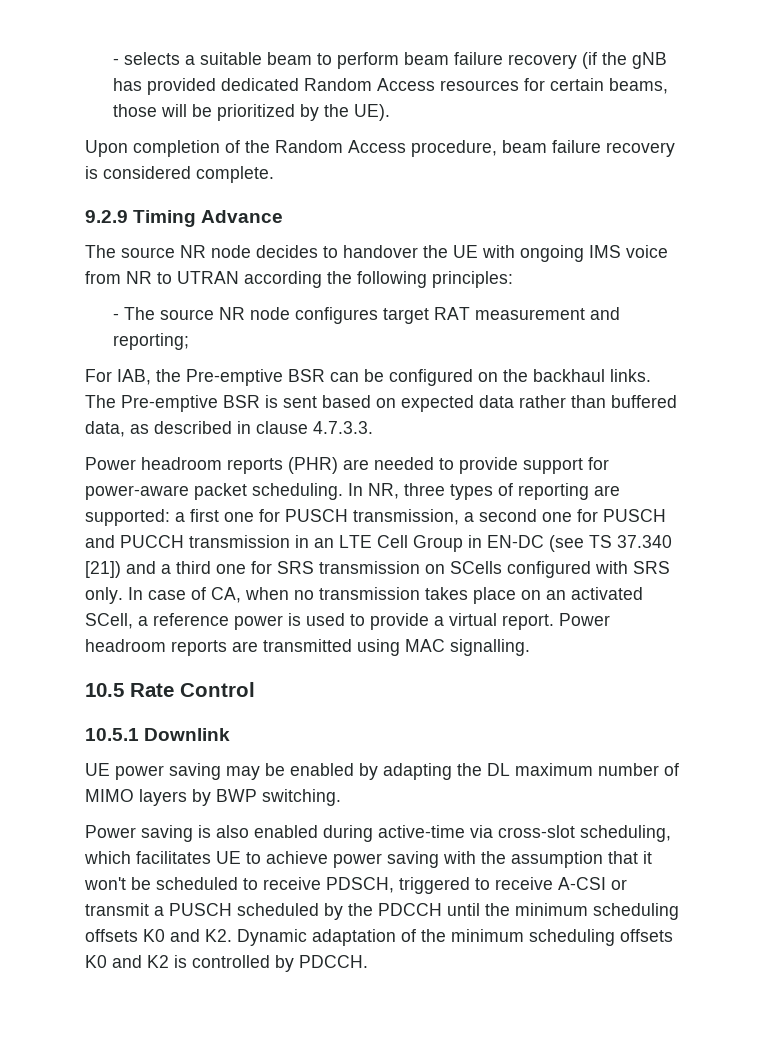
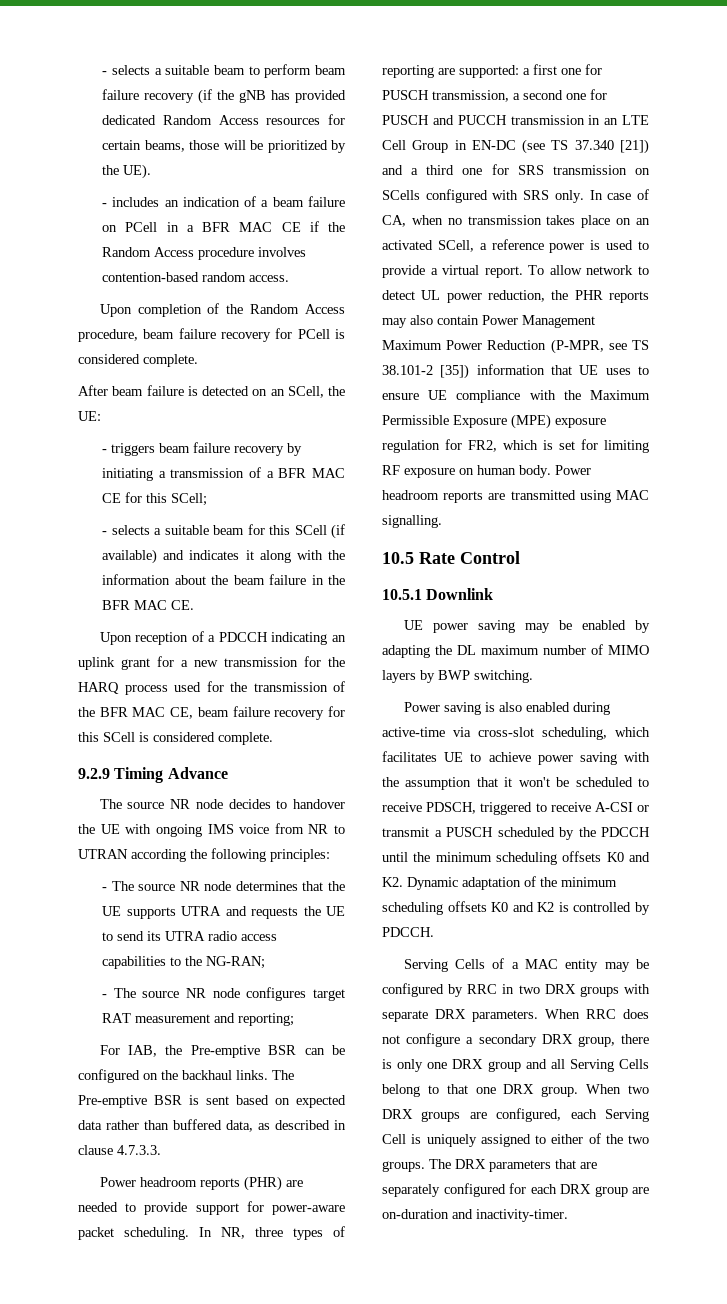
(391, 112) none -> [102,196,345,207] [102,221,345,232] [102,247,307,260] [102,272,290,282] // - includes an indication of a beam failure on PCell in a BFR MAC CE if the Random Access procedure involves contention-based random access.
(675, 149) none -> [275,328,345,339] [78,354,198,367] [78,385,345,398] [78,411,101,421] [102,442,303,456] [102,467,346,481] [102,492,208,506] [102,524,345,539] [102,549,346,564] [102,574,345,585] [102,600,195,610] [99,631,346,645] [78,656,345,670] [78,681,345,695] [78,706,345,720] [78,732,135,742] for PCell is considered complete. // After beam failure is detected on an SCell, the UE: // - triggers beam failure recovery by initiating a transmission of a BFR MAC CE for this SCell; // - selects a suitable beam for this SCell (if available) and indicates it along with the information about the beam failure in the BFR MAC CE. // Upon reception of a PDCCH indicating an uplink grant for a new transmission for the HARQ process used for the transmission of the BFR MAC CE, beam failure recovery for this SCell
(513, 279) none -> [102,881,345,891] [102,906,345,919] [102,931,278,941] [102,956,266,969] // - The source NR node determines that the UE supports UTRA and requests the UE to send its UTRA radio access capabilities to the NG-RAN;
(554, 622) none -> [528,265,649,275] [382,290,649,303] [382,315,595,328] [382,339,649,354] [382,364,649,379] [382,390,650,403] [382,414,606,429] [382,439,649,453] [382,465,551,478] To allow network to detect UL power reduction, the PHR reports may also contain Power Management Maximum Power Reduction (P-MPR, see TS 38.101-2 [35]) information that UE uses to ensure UE compliance with the Maximum Permissible Exposure (MPE) exposure regulation for FR2, which is set for limiting RF exposure on human body.
(368, 961) none -> [403,958,649,972] [382,983,650,997] [382,1009,649,1022] [382,1033,649,1047] [382,1059,649,1072] [382,1084,649,1097] [382,1108,649,1122] [382,1133,649,1147] [382,1159,597,1172] [382,1183,649,1197] [382,1209,568,1222] // Serving Cells of a MAC entity may be configured by RRC in two DRX groups with separate DRX parameters. When RRC does not configure a secondary DRX group, there is only one DRX group and all Serving Cells belong to that one DRX group. When two DRX groups are configured, each Serving Cell is uniquely assigned to either of the two groups. The DRX parameters that are separately configured for each DRX group are on-duration and inactivity-timer.

